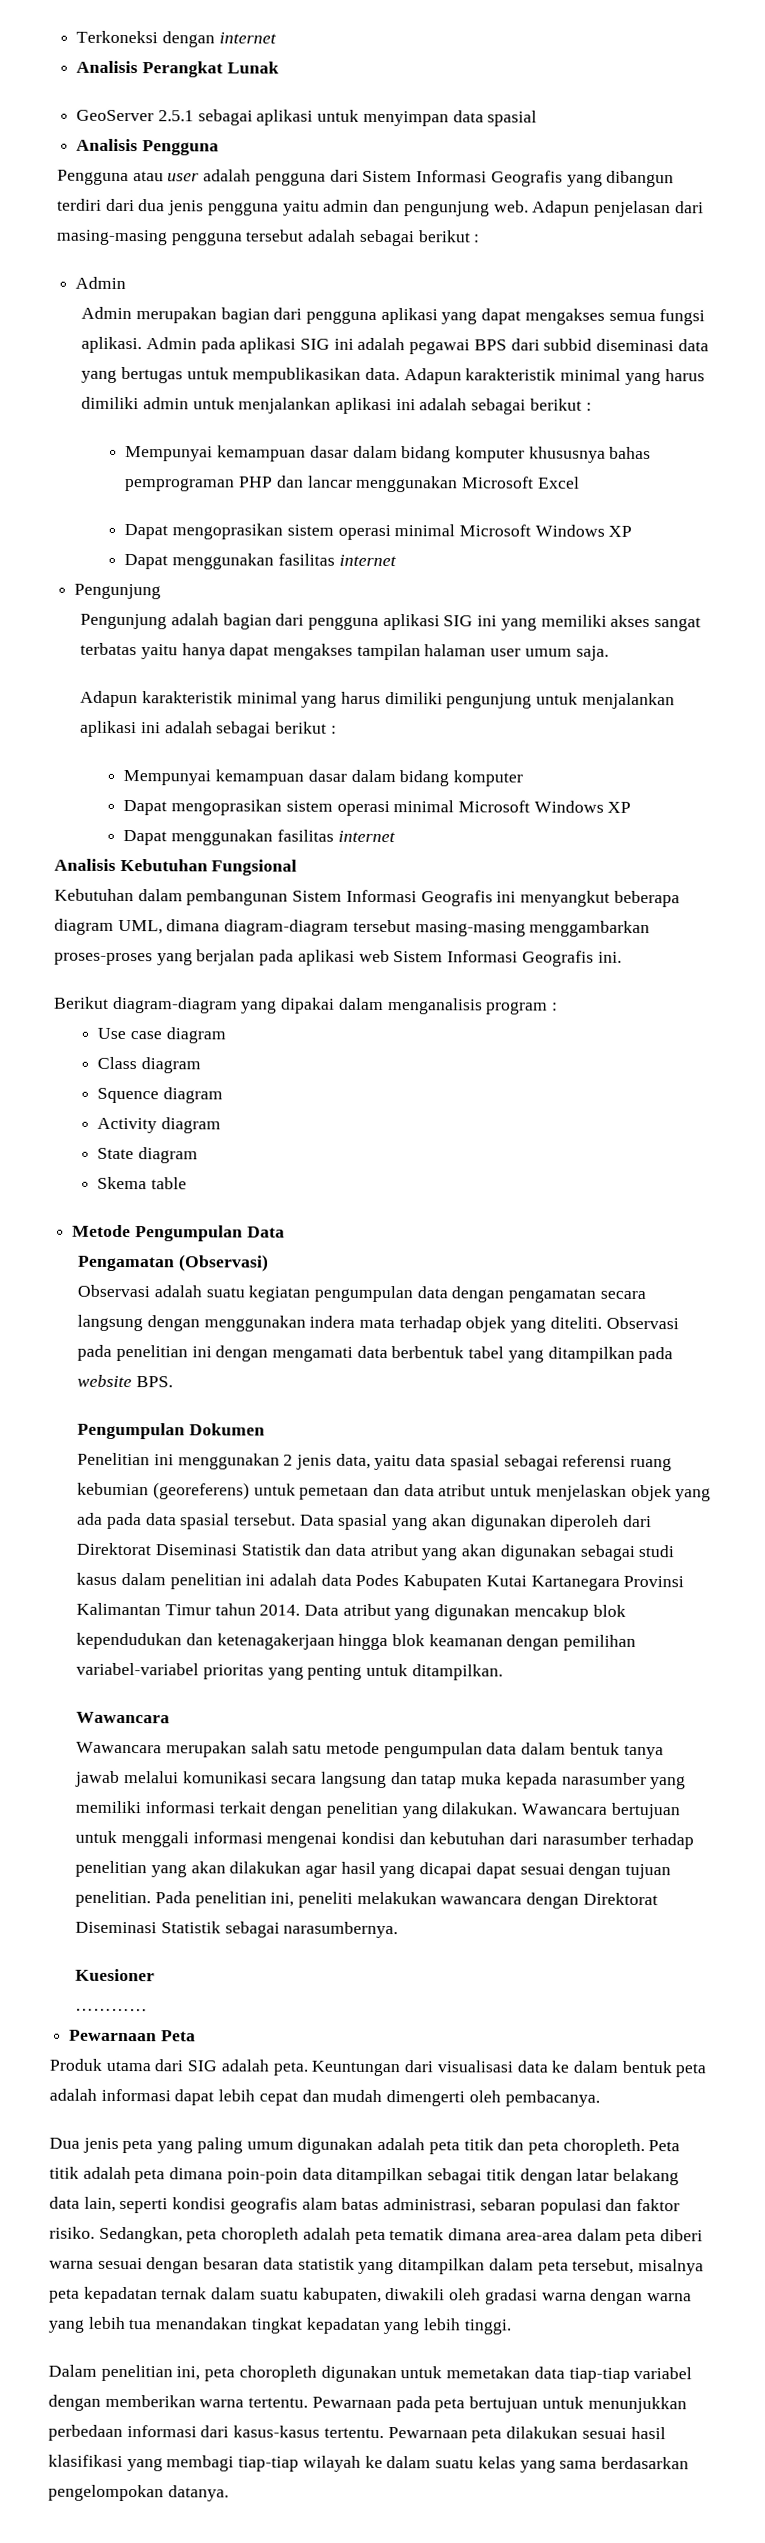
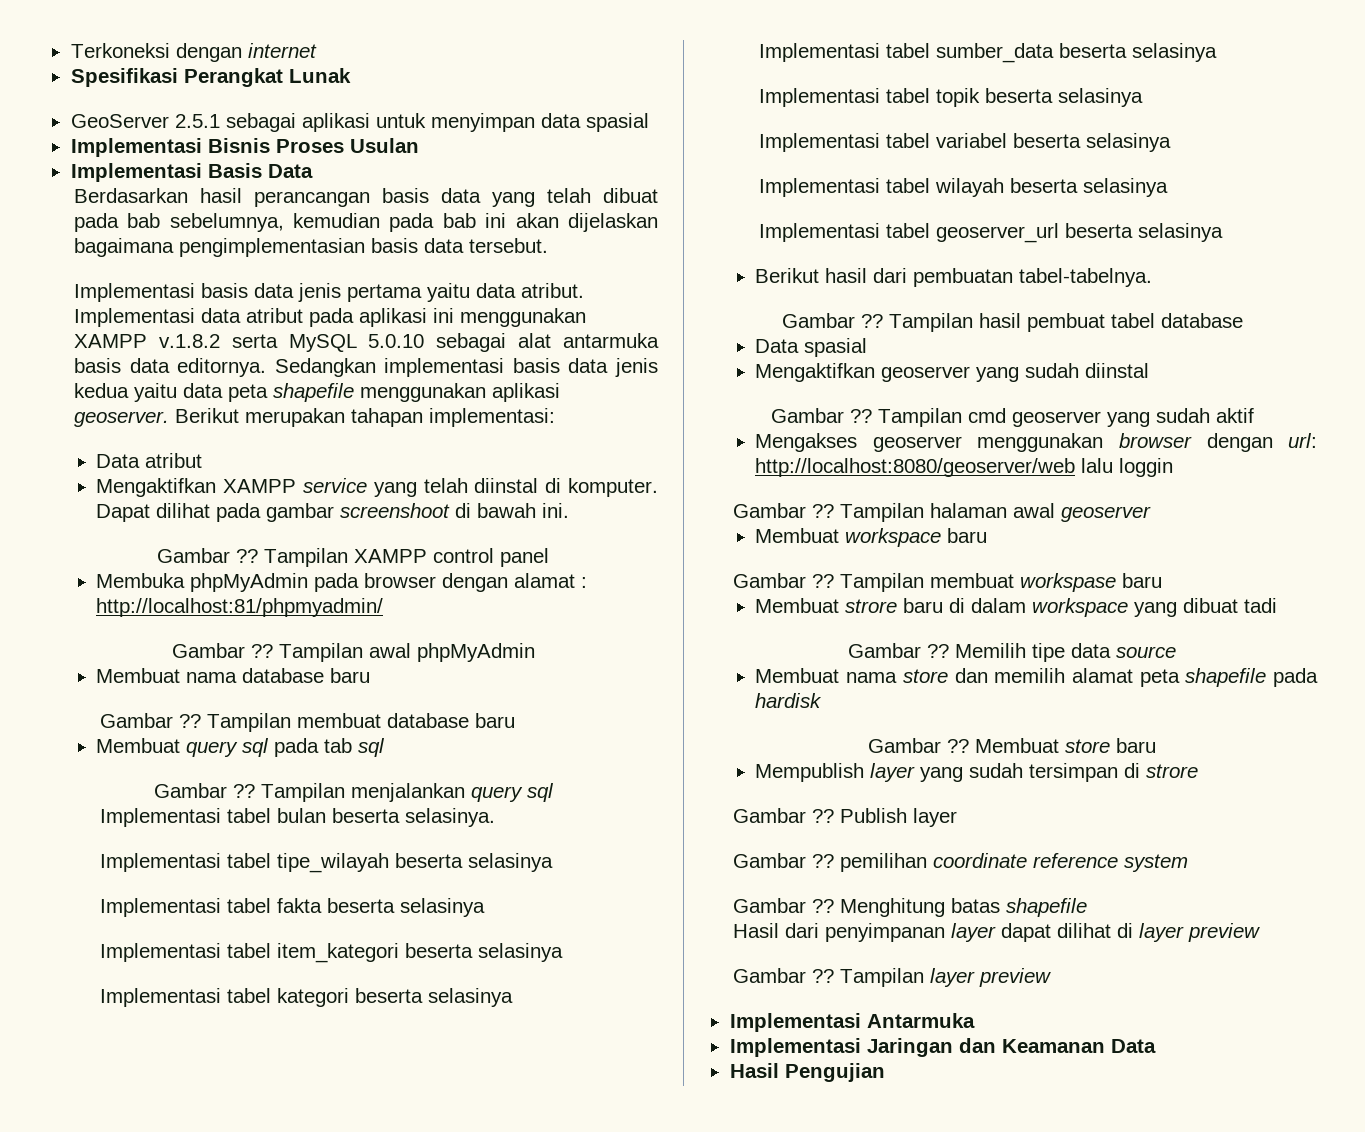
[76,60,139,74] Analisis -> [70,68,178,87] Spesifikasi
[76,138,219,156] [57,169,675,188] [57,198,704,218] [56,229,480,247] [75,276,127,290] [81,306,706,326] [81,336,709,355] [81,366,705,386] [81,396,592,415] [125,445,652,463] [124,475,580,493] [124,523,633,541] [124,553,397,570] [74,583,162,600] [80,613,702,632] [80,642,609,661] [80,690,675,710] [80,720,337,738] [123,769,524,787] [123,799,632,817] [123,829,396,846] [54,858,298,876] [54,888,680,908] [54,918,651,938] [54,949,622,967] [54,996,559,1015] [97,1027,226,1044] [97,1056,202,1074] [97,1087,224,1104] [97,1117,222,1134] [97,1147,199,1164] [97,1176,188,1190] [72,1224,285,1242] [78,1254,269,1272] [77,1284,646,1303] [77,1314,679,1333] [77,1344,674,1364] [77,1374,173,1388] [77,1422,265,1440] [77,1452,673,1472] [77,1482,712,1502] [77,1512,653,1531] [76,1542,675,1561] [76,1572,685,1591] [76,1602,626,1621] [76,1632,637,1651] [76,1662,503,1681] [76,1711,171,1724] [76,1741,664,1760] [75,1770,687,1790] [75,1800,680,1820] [75,1830,694,1850] [75,1860,672,1880] [75,1890,658,1909] [75,1921,399,1939] [75,1968,156,1982] [75,2008,149,2012] [69,2029,196,2042] [49,2058,707,2078] [49,2088,600,2107] [49,2137,681,2156] [49,2166,679,2186] [49,2196,680,2215] [49,2226,703,2246] [49,2257,704,2276] [49,2286,692,2306] [48,2316,511,2335] [48,2364,693,2383] [48,2394,687,2414] [48,2424,666,2443] [48,2454,689,2473] [48,2484,229,2502] Analisis Pengguna // Pengguna atau user adalah pengguna dari Sistem Informasi Geografis yang dibangun terdiri dari dua jenis pengguna yaitu admin dan pengunjung web. Adapun penjelasan dari masing-masing pengguna tersebut adalah sebagai berikut : // Admin // Admin merupakan bagian dari pengguna aplikasi yang dapat mengakses semua fungsi aplikasi. Admin pada aplikasi SIG ini adalah pegawai BPS dari subbid diseminasi data yang bertugas untuk mempublikasikan data. Adapun karakteristik minimal yang harus dimiliki admin untuk menjalankan aplikasi ini adalah sebagai berikut : // Mempunyai kemampuan dasar dalam bidang komputer khususnya bahas pemprograman PHP dan lancar menggunakan Microsoft Excel // Dapat mengoprasikan sistem operasi minimal Microsoft Windows XP // Dapat menggunakan fasilitas internet // Pengunjung // Pengunjung adalah bagian dari pengguna aplikasi SIG ini yang memiliki akses sangat terbatas yaitu hanya dapat mengakses tampilan halaman user umum saja. // Adapun karakteristik minimal yang harus dimiliki pengunjung untuk menjalankan aplikasi ini adalah sebagai berikut : // Mempunyai kemampuan dasar dalam bidang komputer // Dapat mengoprasikan sistem operasi minimal Microsoft Windows XP // Dapat menggunakan fasilitas internet // Analisis Kebutuhan Fungsional // Kebutuhan dalam pembangunan Sistem Informasi Geografis ini menyangkut beberapa diagram UML, dimana diagram-diagram tersebut masing-masing menggambarkan proses-proses yang berjalan pada aplikasi web Sistem Informasi Geografis ini. // Berikut diagram-diagram yang dipakai dalam menganalisis program : // Use case diagram // Class diagram // Squence diagram // Activity diagram // State diagram // Skema table // Metode Pengumpulan Data // Pengamatan (Observasi) // Observasi adalah suatu kegiatan pengumpulan data dengan pengamatan secara langsung dengan menggunakan indera mata terhadap objek yang diteliti. Observasi pada penelitian ini dengan mengamati data berbentuk tabel yang ditampilkan pada website BPS. // Pengumpulan Dokumen // Penelitian ini menggunakan 2 jenis data, yaitu data spasial sebagai referensi ruang kebumian (georeferens) untuk pemetaan dan data atribut untuk menjelaskan objek yang ada pada data spasial tersebut. Data spasial yang akan digunakan diperoleh dari Direktorat Diseminasi Statistik dan data atribut yang akan digunakan sebagai studi kasus dalam penelitian ini adalah data Podes Kabupaten Kutai Kartanegara Provinsi Kalimantan Timur tahun 2014. Data atribut yang digunakan mencakup blok kependudukan dan ketenagakerjaan hingga blok keamanan dengan pemilihan variabel-variabel prioritas yang penting untuk ditampilkan. // Wawancara // Wawancara merupakan salah satu metode pengumpulan data dalam bentuk tanya jawab melalui komunikasi secara langsung dan tatap muka kepada narasumber yang memiliki informasi terkait dengan penelitian yang dilakukan. Wawancara bertujuan untuk menggali informasi mengenai kondisi dan kebutuhan dari narasumber terhadap penelitian yang akan dilakukan agar hasil yang dicapai dapat sesuai dengan tujuan penelitian. Pada penelitian ini, peneliti melakukan wawancara dengan Direktorat Diseminasi Statistik sebagai narasumbernya. // Kuesioner // ………… // Pewarnaan Peta // Produk utama dari SIG adalah peta. Keuntungan dari visualisasi data ke dalam bentuk peta adalah informasi dapat lebih cepat dan mudah dimengerti oleh pembacanya. // Dua jenis peta yang paling umum digunakan adalah peta titik dan peta choropleth. Peta titik adalah peta dimana poin-poin data ditampilkan sebagai titik dengan latar belakang data lain, seperti kondisi geografis alam batas administrasi, sebaran populasi dan faktor risiko. Sedangkan, peta choropleth adalah peta tematik dimana area-area dalam peta diberi warna sesuai dengan besaran data statistik yang ditampilkan dalam peta tersebut, misalnya peta kepadatan ternak dalam suatu kabupaten, diwakili oleh gradasi warna dengan warna yang lebih tua menandakan tingkat kepadatan yang lebih tinggi. // Dalam penelitian ini, peta choropleth digunakan untuk memetakan data tiap-tiap variabel dengan memberikan warna tertentu. Pewarnaan pada peta bertujuan untuk menunjukkan perbedaan informasi dari kasus-kasus tertentu. Pewarnaan peta dilakukan sesuai hasil klasifikasi yang membagi tiap-tiap wilayah ke dalam suatu kelas yang sama berdasarkan pengelompokan datanya. -> [70,138,419,157] [70,163,313,182] [73,188,659,207] [73,213,658,232] [73,238,548,257] [73,283,584,302] [73,308,586,327] [73,333,659,352] [73,358,658,377] [73,383,560,402] [73,408,555,427] [96,453,203,468] [96,478,658,497] [96,503,570,522] [157,548,549,567] [96,573,588,592] [96,598,384,617] [171,643,535,662] [96,668,371,683] [99,713,515,732] [96,738,386,757] [153,783,554,802] [99,808,495,827] [99,853,553,873] [99,898,485,917] [99,943,563,963] [99,988,513,1007] [758,43,1217,63] [758,88,1143,107] [758,133,1171,152] [758,178,1168,197] [758,223,1223,243] [755,268,1153,287] [781,313,1243,332] [755,338,868,357] [755,363,1150,382] [770,408,1254,427] [755,433,1317,452] [755,458,1174,477] [732,503,1151,522] [755,528,988,547] [732,573,1162,592] [755,598,1278,617] [848,643,1176,662] [755,668,1318,687] [755,693,823,708] [868,738,1156,753] [755,763,1199,782] [732,808,957,827] [732,853,1188,872] [732,898,1087,917] [732,923,1260,942] [732,968,1051,987] [729,1013,975,1032] [729,1038,1156,1057] [729,1063,885,1082] Implementasi Bisnis Proses Usulan // Implementasi Basis Data // Berdasarkan hasil perancangan basis data yang telah dibuat pada bab sebelumnya, kemudian pada bab ini akan dijelaskan bagaimana pengimplementasian basis data tersebut. // Implementasi basis data jenis pertama yaitu data atribut. Implementasi data atribut pada aplikasi ini menggunakan XAMPP v.1.8.2 serta MySQL 5.0.10 sebagai alat antarmuka basis data editornya. Sedangkan implementasi basis data jenis kedua yaitu data peta shapefile menggunakan aplikasi geoserver. Berikut merupakan tahapan implementasi: // Data atribut // Mengaktifkan XAMPP service yang telah diinstal di komputer. Dapat dilihat pada gambar screenshoot di bawah ini. // Gambar ?? Tampilan XAMPP control panel // Membuka phpMyAdmin pada browser dengan alamat : http://localhost:81/phpmyadmin/ // Gambar ?? Tampilan awal phpMyAdmin // Membuat nama database baru // Gambar ?? Tampilan membuat database baru // Membuat query sql pada tab sql // Gambar ?? Tampilan menjalankan query sql // Implementasi tabel bulan beserta selasinya. // Implementasi tabel tipe_wilayah beserta selasinya // Implementasi tabel fakta beserta selasinya // Implementasi tabel item_kategori beserta selasinya // Implementasi tabel kategori beserta selasinya // Implementasi tabel sumber_data beserta selasinya // Implementasi tabel topik beserta selasinya // Implementasi tabel variabel beserta selasinya // Implementasi tabel wilayah beserta selasinya // Implementasi tabel geoserver_url beserta selasinya // Berikut hasil dari pembuatan tabel-tabelnya. // Gambar ?? Tampilan hasil pembuat tabel database // Data spasial // Mengaktifkan geoserver yang sudah diinstal // Gambar ?? Tampilan cmd geoserver yang sudah aktif // Mengakses geoserver menggunakan browser dengan url: http://localhost:8080/geoserver/web lalu loggin // Gambar ?? Tampilan halaman awal geoserver // Membuat workspace baru // Gambar ?? Tampilan membuat workspase baru // Membuat strore baru di dalam workspace yang dibuat tadi // Gambar ?? Memilih tipe data source // Membuat nama store dan memilih alamat peta shapefile pada hardisk // Gambar ?? Membuat store baru // Mempublish layer yang sudah tersimpan di strore // Gambar ?? Publish layer // Gambar ?? pemilihan coordinate reference system // Gambar ?? Menghitung batas shapefile // Hasil dari penyimpanan layer dapat dilihat di layer preview // Gambar ?? Tampilan layer preview // Implementasi Antarmuka // Implementasi Jaringan dan Keamanan Data // Hasil Pengujian

